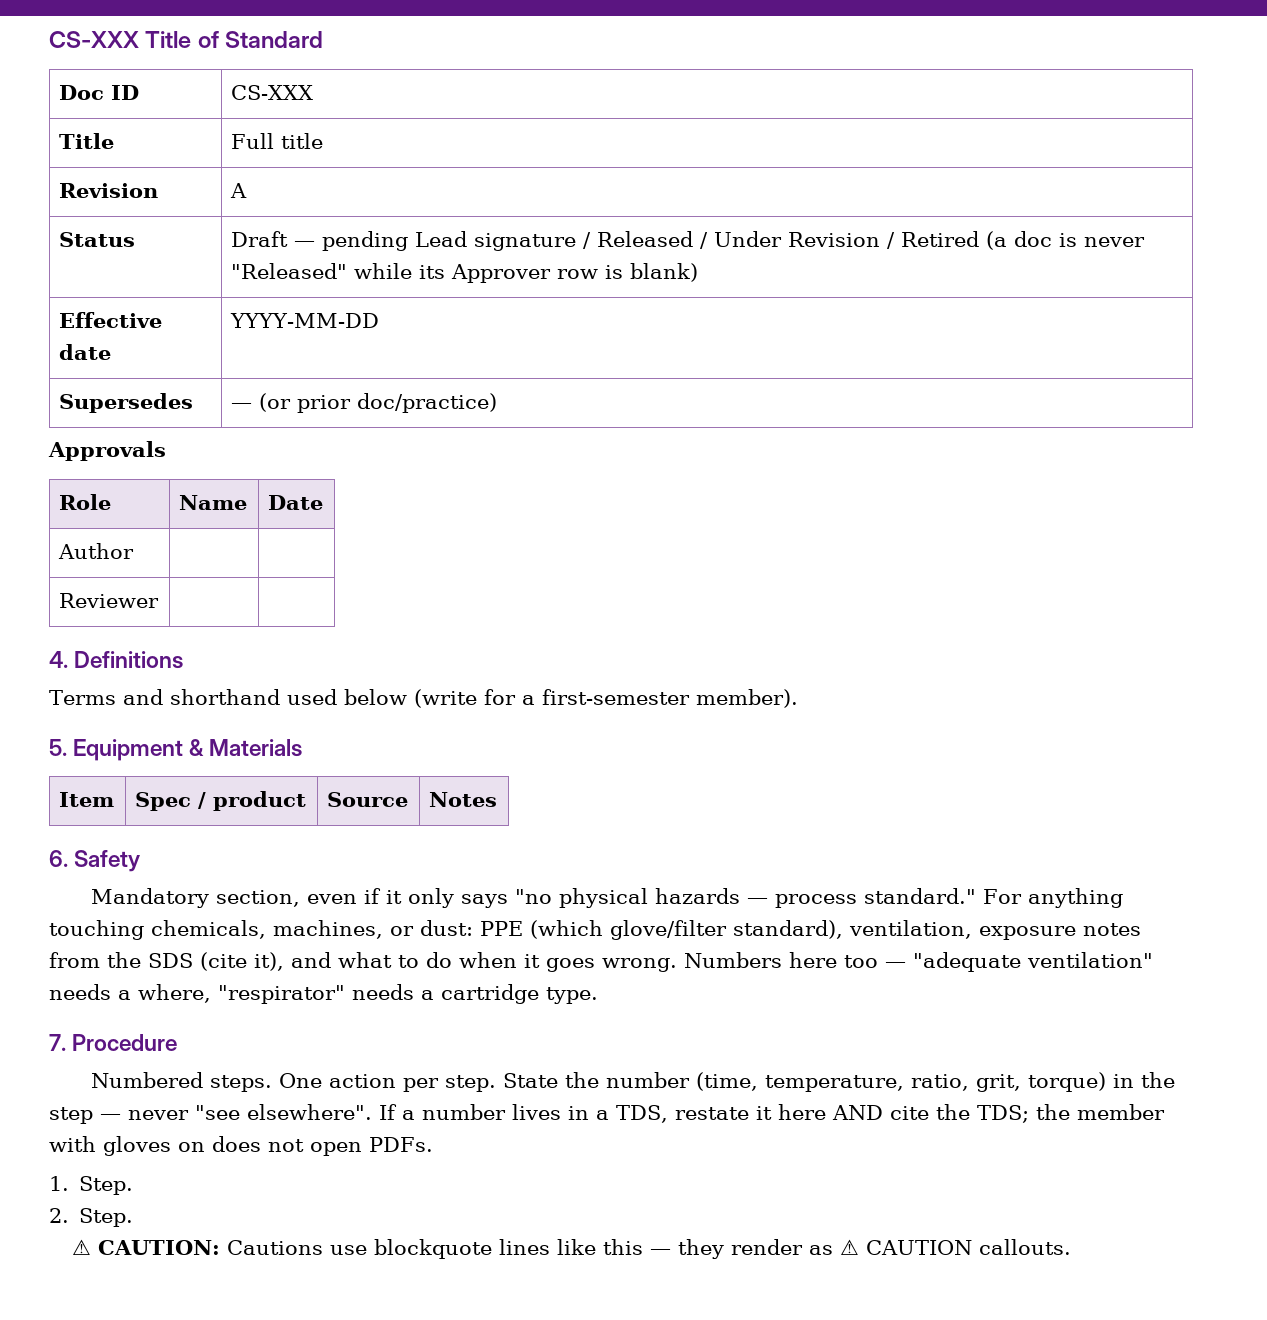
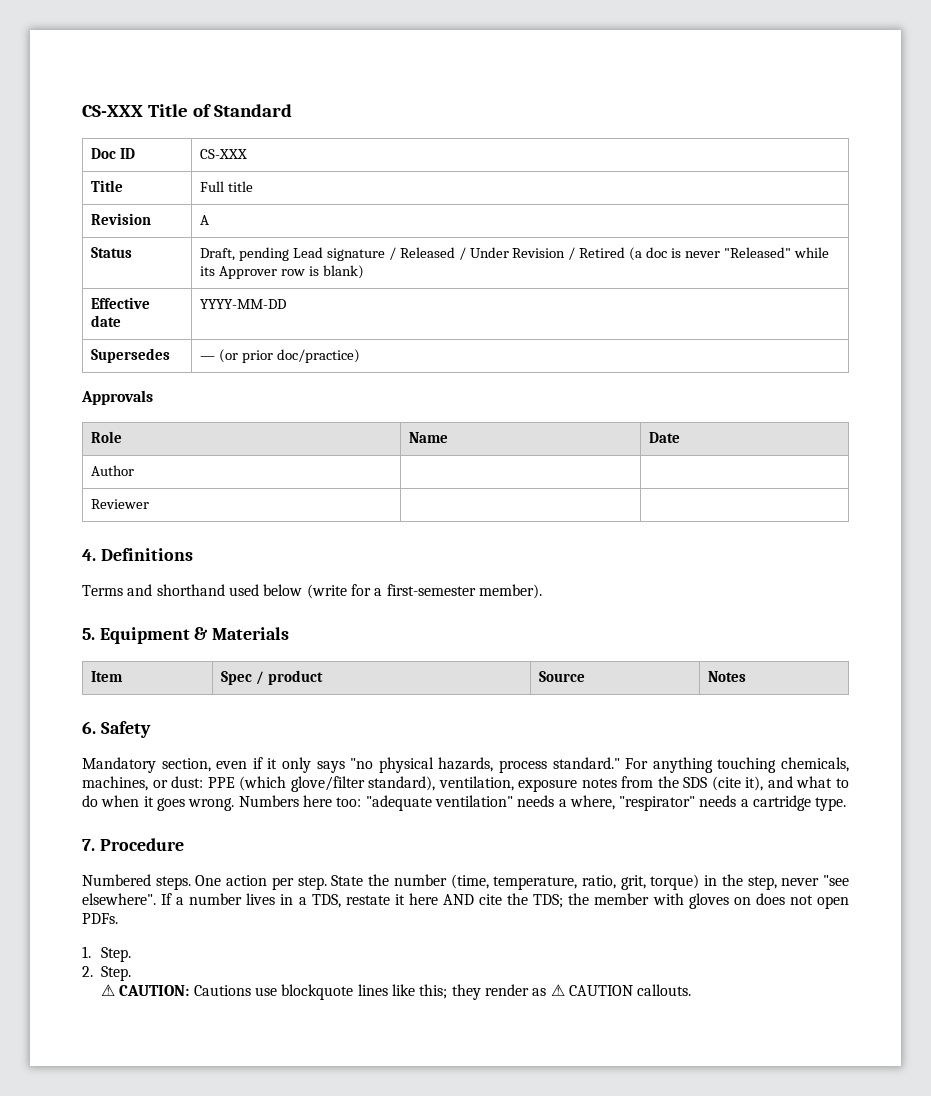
[231,231,316,247] Draft — -> [200,248,236,261] Draft,
[654,888,768,904] hazards — -> [438,757,494,772] hazards,
[844,955,906,968] too — -> [336,797,362,807] too:
[49,1107,121,1124] step — -> [747,876,777,890] step,
[603,1239,672,1255] this — -> [419,984,448,999] this;

